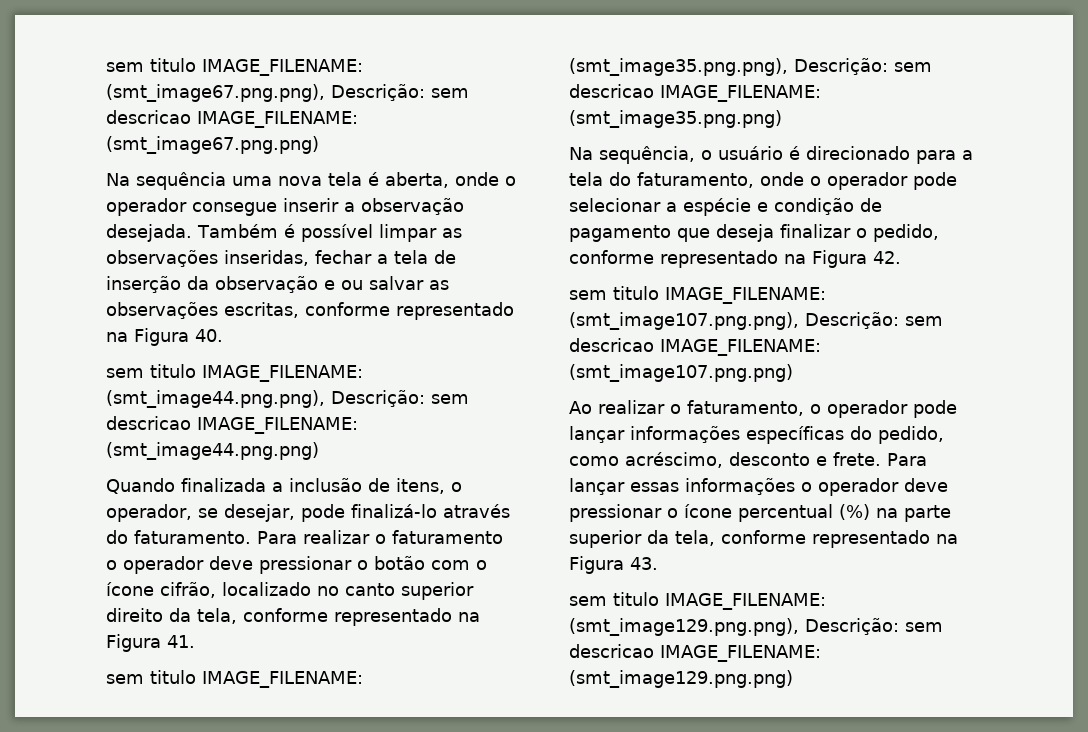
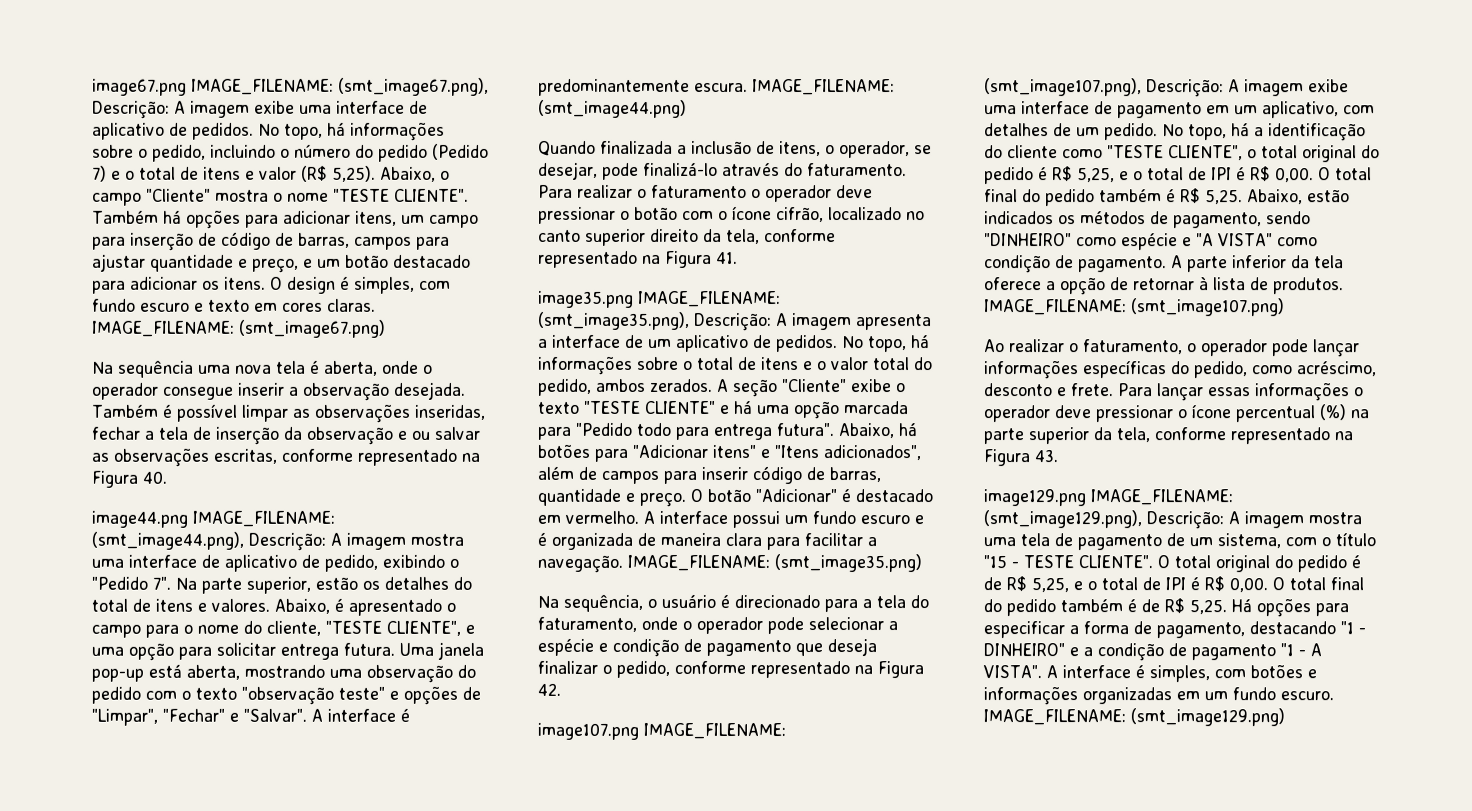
[106,58,363,76] [106,84,469,102] [106,110,358,128] [106,136,319,154] sem titulo IMAGE_FILENAME: (smt_image67.png.png), Descrição: sem descricao IMAGE_FILENAME: (smt_image67.png.png) -> [92,77,489,96] [92,100,428,119] [92,121,445,141] [92,143,489,162] [92,165,450,182] [92,188,469,206] [92,209,479,229] [92,231,450,251] [92,253,471,273] [92,276,451,294] [92,298,376,312] [92,319,386,338] image67.png IMAGE_FILENAME: (smt_image67.png), Descrição: A imagem exibe uma interface de aplicativo de pedidos. No topo, há informações sobre o pedido, incluindo o número do pedido (Pedido 7) e o total de itens e valor (R$ 5,25). Abaixo, o campo "Cliente" mostra o nome "TESTE CLIENTE". Também há opções para adicionar itens, um campo para inserção de código de barras, campos para ajustar quantidade e preço, e um botão destacado para adicionar os itens. O design é simples, com fundo escuro e texto em cores claras. IMAGE_FILENAME: (smt_image67.png)
[106,364,363,382] [106,390,469,408] [106,416,358,434] [106,442,319,460] sem titulo IMAGE_FILENAME: (smt_image44.png.png), Descrição: sem descricao IMAGE_FILENAME: (smt_image44.png.png) -> [91,510,335,528] [91,531,464,551] [91,554,459,572] [91,576,472,594] [91,598,456,616] [91,620,475,638] [91,641,484,661] [91,664,476,683] [91,685,481,705] [91,708,410,726] [538,78,895,96] [538,99,687,118] image44.png IMAGE_FILENAME: (smt_image44.png), Descrição: A imagem mostra uma interface de aplicativo de pedido, exibindo o "Pedido 7". Na parte superior, estão os detalhes do total de itens e valores. Abaixo, é apresentado o campo para o nome do cliente, "TESTE CLIENTE", e uma opção para solicitar entrega futura. Uma janela pop-up está aberta, mostrando uma observação do pedido com o texto "observação teste" e opções de "Limpar", "Fechar" e "Salvar". A interface é predominantemente escura. IMAGE_FILENAME: (smt_image44.png)
[106,670,363,688] [569,58,932,76] [569,84,821,102] [569,110,782,128] sem titulo IMAGE_FILENAME: (smt_image35.png.png), Descrição: sem descricao IMAGE_FILENAME: (smt_image35.png.png) -> [538,290,781,308] [538,311,932,332] [538,334,930,353] [538,355,933,375] [538,378,906,398] [537,400,909,420] [537,422,917,441] [537,443,921,462] [537,466,881,485] [537,488,933,507] [537,510,924,529] [537,532,877,551] [537,554,922,573] image35.png IMAGE_FILENAME: (smt_image35.png), Descrição: A imagem apresenta a interface de um aplicativo de pedidos. No topo, há informações sobre o total de itens e o valor total do pedido, ambos zerados. A seção "Cliente" exibe o texto "TESTE CLIENTE" e há uma opção marcada para "Pedido todo para entrega futura". Abaixo, há botões para "Adicionar itens" e "Itens adicionados", além de campos para inserir código de barras, quantidade e preço. O botão "Adicionar" é destacado em vermelho. A interface possui um fundo escuro e é organizada de maneira clara para facilitar a navegação. IMAGE_FILENAME: (smt_image35.png)
[569,286,826,304] [569,312,943,330] [569,338,821,356] [569,364,793,382] sem titulo IMAGE_FILENAME: (smt_image107.png.png), Descrição: sem descricao IMAGE_FILENAME: (smt_image107.png.png) -> [537,722,786,740] [984,78,1349,98] [984,101,1375,119] [984,123,1366,142] [984,145,1380,163] [984,166,1372,185] [984,188,1350,207] [984,211,1311,229] [984,233,1318,251] [984,255,1344,274] [984,276,1344,296] [984,298,1285,317] image107.png IMAGE_FILENAME: (smt_image107.png), Descrição: A imagem exibe uma interface de pagamento em um aplicativo, com detalhes de um pedido. No topo, há a identificação do cliente como "TESTE CLIENTE", o total original do pedido é R$ 5,25, e o total de IPI é R$ 0,00. O total final do pedido também é R$ 5,25. Abaixo, estão indicados os métodos de pagamento, sendo "DINHEIRO" como espécie e "A VISTA" como condição de pagamento. A parte inferior da tela oferece a opção de retornar à lista de produtos. IMAGE_FILENAME: (smt_image107.png)
[569,592,826,610] [569,618,943,636] [569,644,821,662] [569,670,793,688] sem titulo IMAGE_FILENAME: (smt_image129.png.png), Descrição: sem descricao IMAGE_FILENAME: (smt_image129.png.png) -> [983,489,1233,507] [983,510,1362,530] [983,532,1376,551] [983,555,1361,573] [983,576,1364,593] [983,598,1349,618] [983,621,1366,639] [983,643,1322,662] [983,664,1317,683] [983,686,1334,706] [983,708,1285,727] image129.png IMAGE_FILENAME: (smt_image129.png), Descrição: A imagem mostra uma tela de pagamento de um sistema, com o título "15 - TESTE CLIENTE". O total original do pedido é de R$ 5,25, e o total de IPI é R$ 0,00. O total final do pedido também é de R$ 5,25. Há opções para especificar a forma de pagamento, destacando "1 - DINHEIRO" e a condição de pagamento "1 - A VISTA". A interface é simples, com botões e informações organizadas em um fundo escuro. IMAGE_FILENAME: (smt_image129.png)

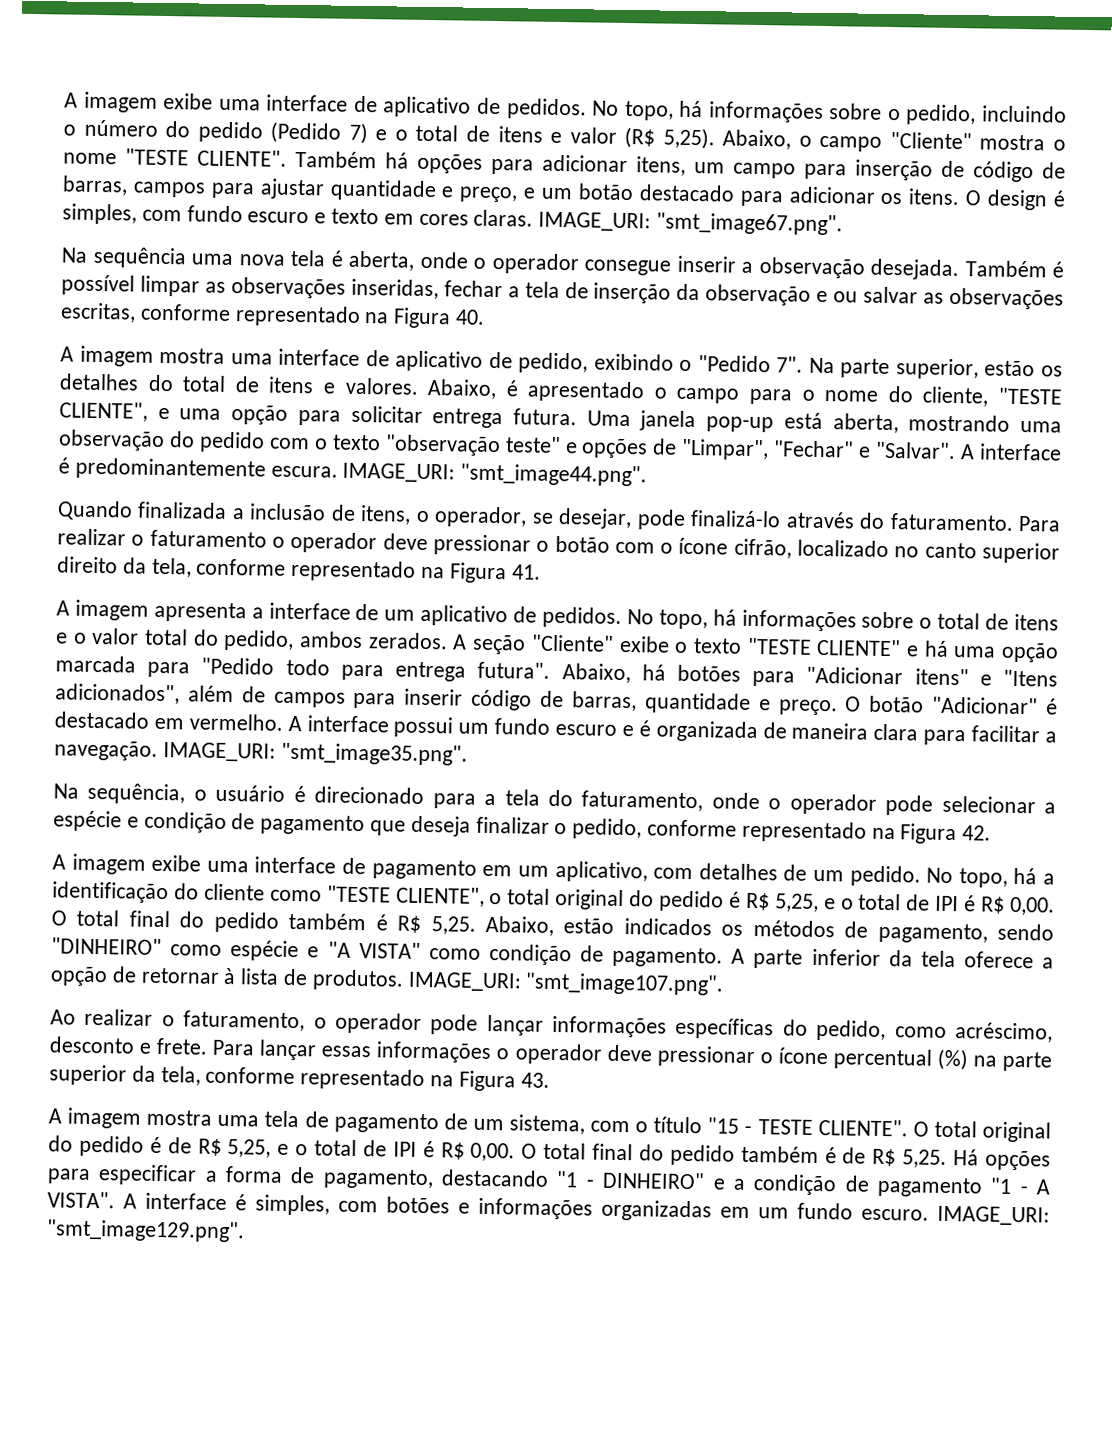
[92,77,489,96] [92,100,170,119] image67.png IMAGE_FILENAME: (smt_image67.png), Descrição: -> (64, 100) none
[92,319,386,338] IMAGE_FILENAME: (smt_image67.png) -> [538,211,844,236] IMAGE_URI: "smt_image67.png".
[91,510,335,528] [91,531,326,551] image44.png IMAGE_FILENAME: (smt_image44.png), Descrição: -> (486, 317) none
[752,79,895,96] [538,99,687,118] IMAGE_FILENAME: (smt_image44.png) -> [342,462,648,487] IMAGE_URI: "smt_image44.png".
[538,290,781,308] [538,311,772,332] image35.png IMAGE_FILENAME: (smt_image35.png), Descrição: -> (541, 572) none
[627,554,922,573] IMAGE_FILENAME: (smt_image35.png) -> [162,742,468,766] IMAGE_URI: "smt_image35.png".
[537,722,786,740] [984,78,1224,98] image107.png IMAGE_FILENAME: (smt_image107.png), Descrição: -> (992, 833) none
[984,298,1285,317] IMAGE_FILENAME: (smt_image107.png) -> [407,971,725,996] IMAGE_URI: "smt_image107.png".
[983,489,1233,507] [983,510,1224,530] image129.png IMAGE_FILENAME: (smt_image129.png), Descrição: -> (550, 1080) none
[983,708,1285,727] IMAGE_FILENAME: (smt_image129.png) -> [937,1205,1050,1226] [46,1219,245,1243] IMAGE_URI: "smt_image129.png".

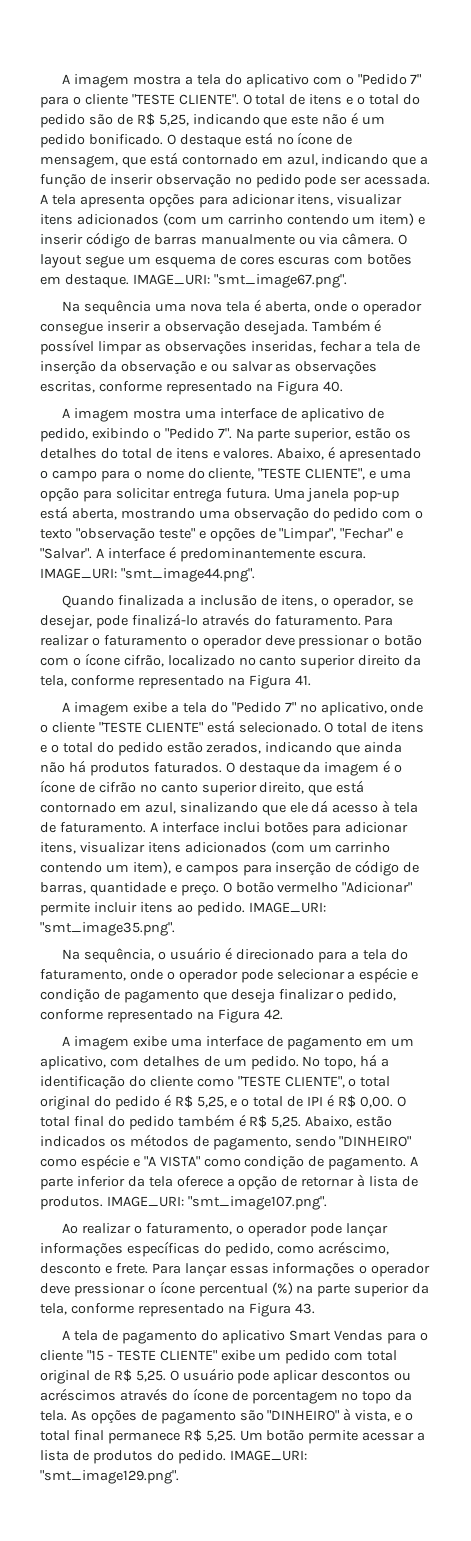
[64,91,1067,126] [63,119,1066,152] [63,148,1066,183] [62,175,1066,211] [62,203,534,227] A imagem exibe uma interface de aplicativo de pedidos. No topo, há informações sobre o pedido, incluindo o número do pedido (Pedido 7) e o total de itens e valor (R$ 5,25). Abaixo, o campo "Cliente" mostra o nome "TESTE CLIENTE". Também há opções para adicionar itens, um campo para inserção de código de barras, campos para ajustar quantidade e preço, e um botão destacado para adicionar os itens. O design é simples, com fundo escuro e texto em cores claras. -> [62,74,422,88] [40,94,420,108] [40,112,386,128] [40,132,353,148] [40,152,429,168] [40,174,431,188] [40,194,403,208] [40,213,426,226] [40,232,408,248] [40,254,413,268] [40,274,129,288] A imagem mostra a tela do aplicativo com o "Pedido 7" para o cliente "TESTE CLIENTE". O total de itens e o total do pedido são de R$ 5,25, indicando que este não é um pedido bonificado. O destaque está no ícone de mensagem, que está contornado em azul, indicando que a função de inserir observação no pedido pode ser acessada. A tela apresenta opções para adicionar itens, visualizar itens adicionados (com um carrinho contendo um item) e inserir código de barras manualmente ou via câmera. O layout segue um esquema de cores escuras com botões em destaque.
[153,601,1060,632] [56,627,1060,663] [55,655,1058,687] [55,683,464,709] apresenta a interface de um aplicativo de pedidos. No topo, há informações sobre o total de itens e o valor total do pedido, ambos zerados. A seção "Cliente" exibe o texto "TESTE CLIENTE" e há uma opção marcada para "Pedido todo para entrega futura". Abaixo, há botões para "Adicionar itens" e "Itens adicionados", além de campos para inserir -> [133,702,424,716] [40,720,425,733] [40,742,403,756] [40,760,403,776] [40,780,365,796] [40,800,419,816] [40,822,409,836] [40,841,391,854] [40,861,352,876] exibe a tela do "Pedido 7" no aplicativo, onde o cliente "TESTE CLIENTE" está selecionado. O total de itens e o total do pedido estão zerados, indicando que ainda não há produtos faturados. O destaque da imagem é o ícone de cifrão no canto superior direito, que está contornado em azul, sinalizando que ele dá acesso à tela de faturamento. A interface inclui botões para adicionar itens, visualizar itens adicionados (com um carrinho contendo um item), e campos para inserção de
[932,696,1058,715] [54,711,1057,746] [54,740,158,761] "Adicionar" é destacado em vermelho. A interface possui um fundo escuro e é organizada de maneira clara para facilitar a navegação. -> [277,882,413,893] [40,902,245,916] vermelho "Adicionar" permite incluir itens ao pedido.
[67,1107,1051,1143] [48,1135,1051,1171] [47,1164,1051,1198] [47,1191,929,1222] imagem mostra uma tela de pagamento de um sistema, com o título "15 - TESTE CLIENTE". O total original do pedido é de R$ 5,25, e o total de IPI é R$ 0,00. O total final do pedido também é de R$ 5,25. Há opções para especificar a forma de pagamento, destacando "1 - DINHEIRO" e a condição de pagamento "1 - A VISTA". A interface é simples, com botões e informações organizadas em um fundo escuro. -> [74,1330,428,1344] [40,1350,398,1364] [40,1368,412,1384] [40,1388,413,1404] [40,1408,414,1424] [40,1429,426,1444] [40,1450,226,1464] tela de pagamento do aplicativo Smart Vendas para o cliente "15 - TESTE CLIENTE" exibe um pedido com total original de R$ 5,25. O usuário pode aplicar descontos ou acréscimos através do ícone de porcentagem no topo da tela. As opções de pagamento são "DINHEIRO" à vista, e o total final permanece R$ 5,25. Um botão permite acessar a lista de produtos do pedido.

